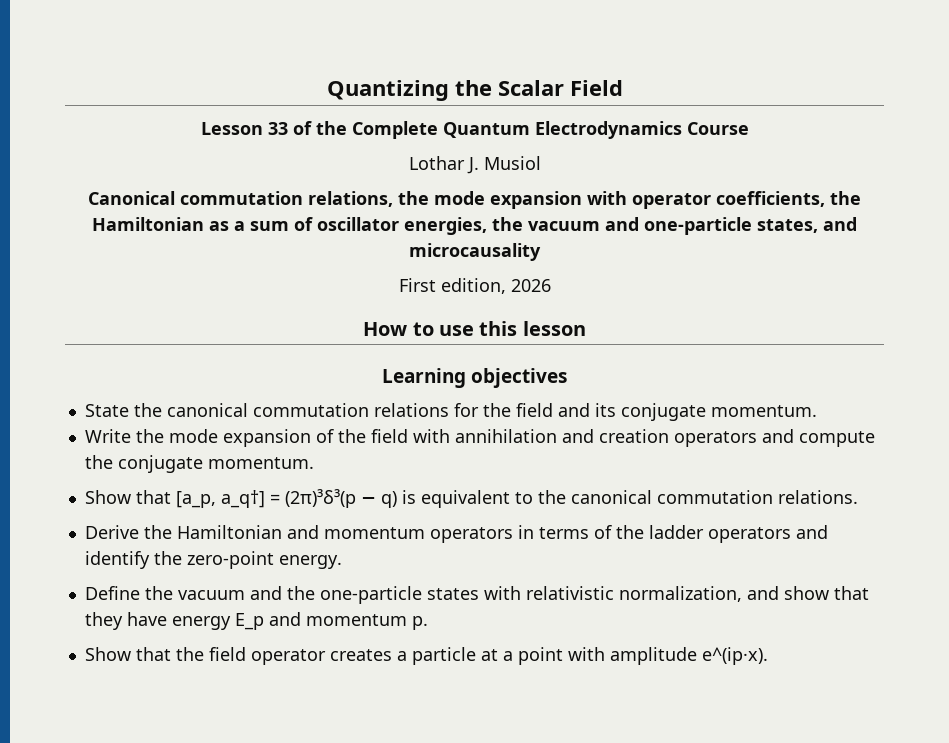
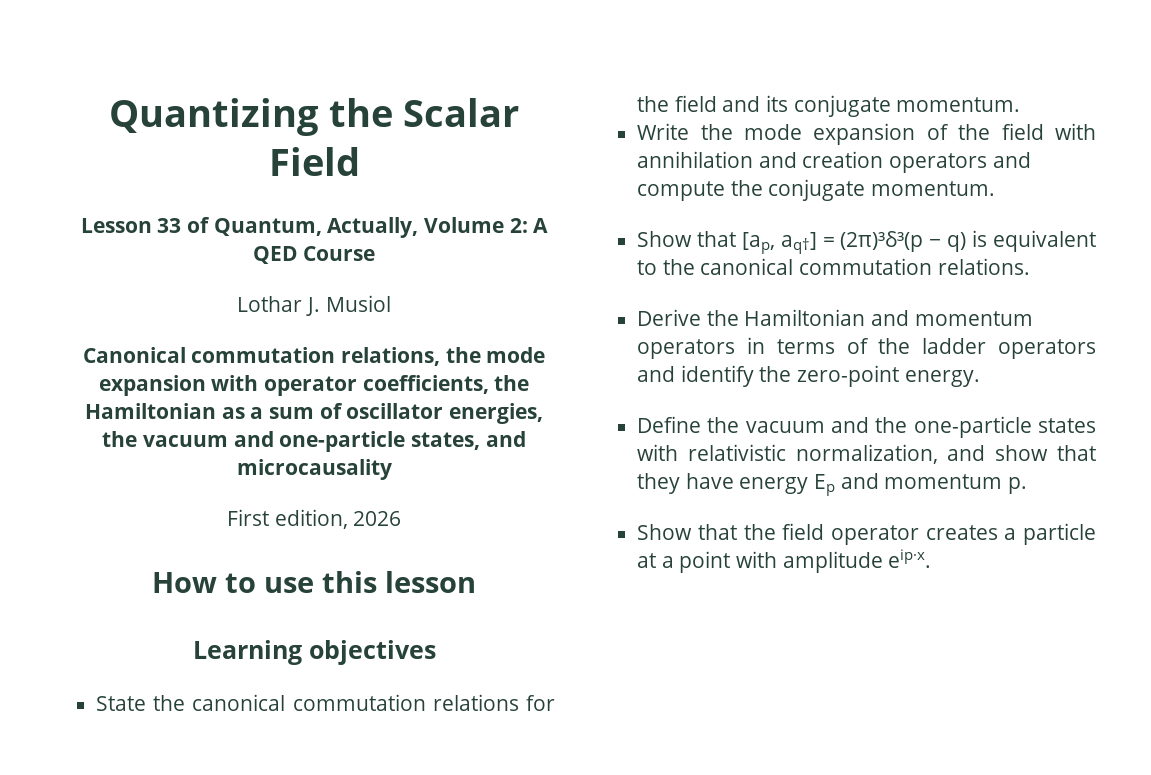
[315,121,682,139] the Complete Quantum Electrodynamics -> [213,217,549,238] [252,246,298,264] Quantum, Actually, Volume 2: A QED
[175,490,265,508] [a_p, a_q†] -> [741,232,817,254] [ap, aq†]
[234,613,264,630] E_p -> [814,474,836,496] Ep
[701,647,768,665] e^(ip·x). -> [888,549,932,568] eip·x.

